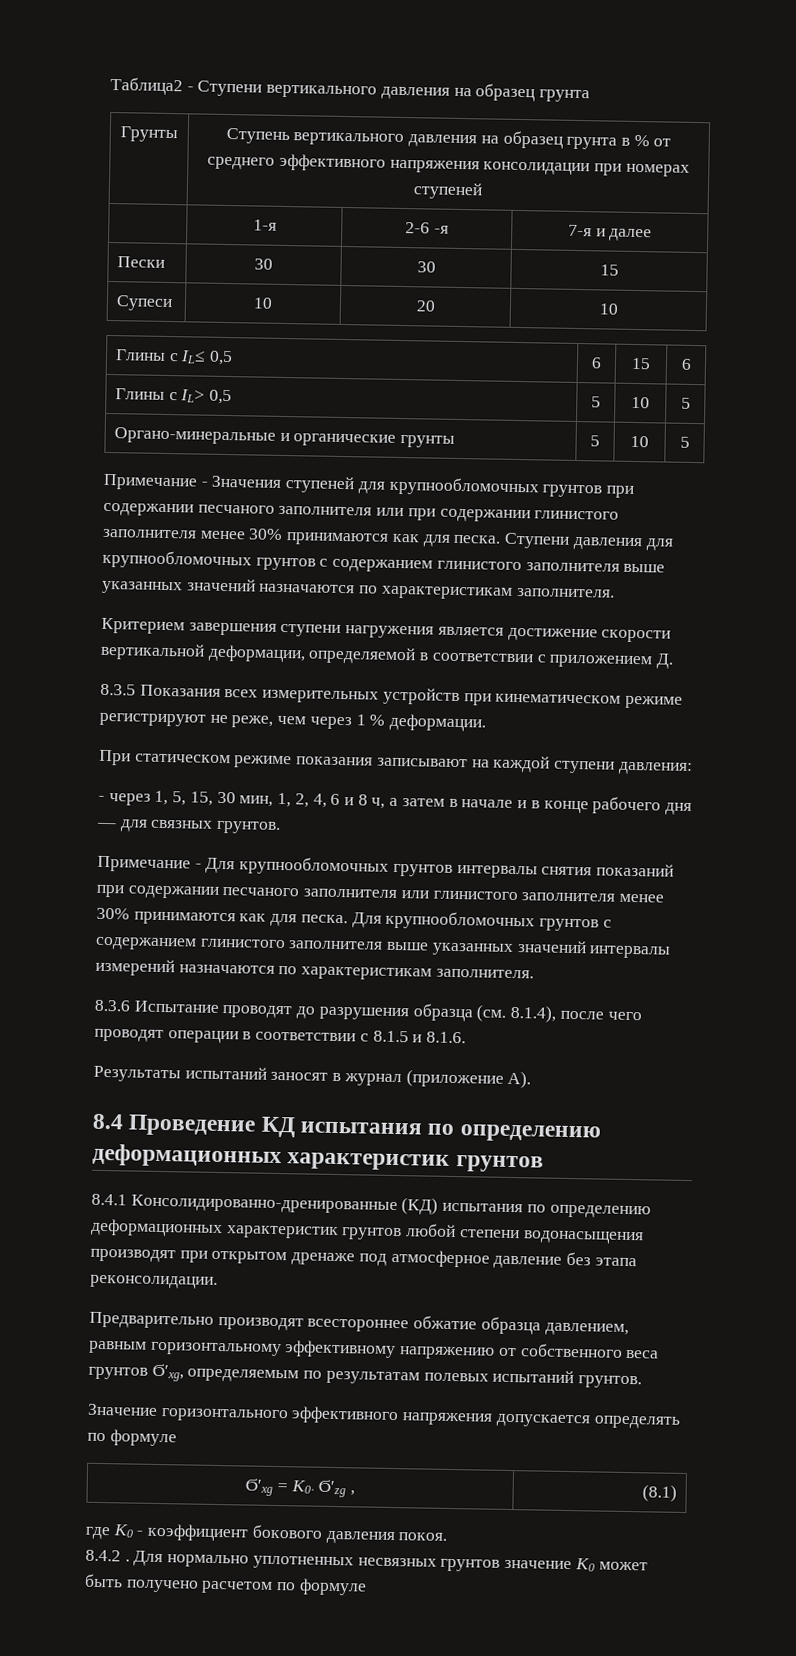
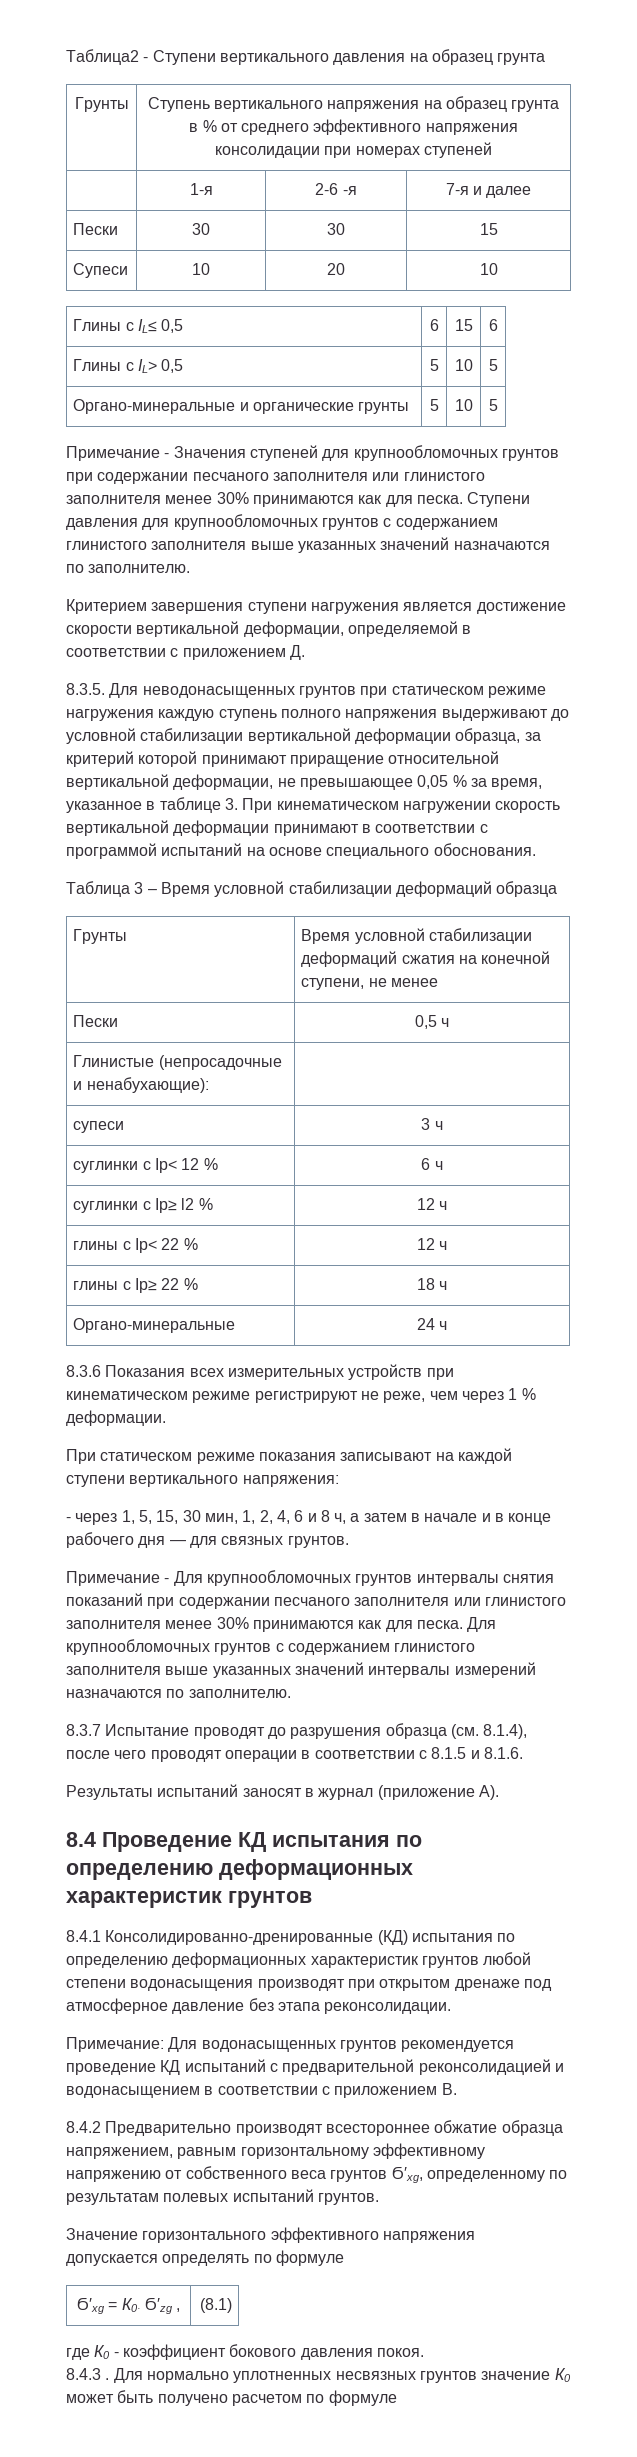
[408,134,478,148] давления -> [327,100,420,112] напряжения
[407,508,531,523] при содержании -> (400, 476) none
[380,585,615,600] характеристикам заполнителя. -> [88,564,191,573] заполнителю.
[100,683,136,696] 8.3.5 -> [66,683,546,698] [66,709,569,721] [66,728,541,744] [66,751,500,767] [66,774,543,790] [66,797,561,813] [66,820,488,836] [66,843,536,859] [66,881,558,897] [73,929,128,944] [301,928,533,944] [301,951,551,967] [301,978,439,990] [73,1015,119,1027] [414,1015,450,1029] [73,1055,282,1070] [73,1077,209,1093] [73,1121,125,1133] [421,1118,443,1130] [73,1158,218,1173] [421,1158,443,1170] [73,1198,213,1213] [416,1198,448,1210] [73,1238,198,1253] [416,1238,448,1250] [73,1278,198,1293] [416,1278,448,1290] [73,1318,236,1333] [416,1318,448,1330] [66,1365,101,1377] 8.3.5. Для неводонасыщенных грунтов при статическом режиме нагружения каждую ступень полного напряжения выдерживают до условной стабилизации вертикальной деформации образца, за критерий которой принимают приращение относительной вертикальной деформации, не превышающее 0,05 % за время, указанное в таблице 3. При кинематическом нагружении скорость вертикальной деформации принимают в соответствии с программой испытаний на основе специального обоснования. // Таблица 3 – Время условной стабилизации деформаций образца // Грунты | Время условной стабилизации деформаций сжатия на конечной ступени, не менее // Пески | 0,5 ч // Глинистые (непросадочные и ненабухающие): | // супеси | 3 ч // суглинки с Iр< 12 % | 6 ч // суглинки с Ip≥ l2 % | 12 ч // глины с Ip< 22 % | 12 ч // глины с Ip≥ 22 % | 18 ч // Органо-минеральные | 24 ч // 8.3.6
[617,761,693,776] давления: -> [129,1475,339,1487] вертикального напряжения:
[301,966,534,981] [94,999,131,1012] характеристикам заполнителя. // 8.3.6 -> [188,1689,291,1698] [66,1724,101,1736] заполнителю. // 8.3.7
(218, 1281) none -> [66,2037,515,2052] [66,2059,564,2075] [66,2083,457,2098] [66,2121,101,2133] Примечание: Для водонасыщенных грунтов рекомендуется проведение КД испытаний с предварительной реконсолидацией и водонасыщением в соответствии с приложением В. // 8.4.2
[544,1322,629,1337] давлением, -> [66,2147,173,2159] напряжением,
[187,1368,300,1383] определяемым -> [426,2170,545,2182] определенному
[85,1549,121,1562] 8.4.2 -> [66,2368,101,2380] 8.4.3

